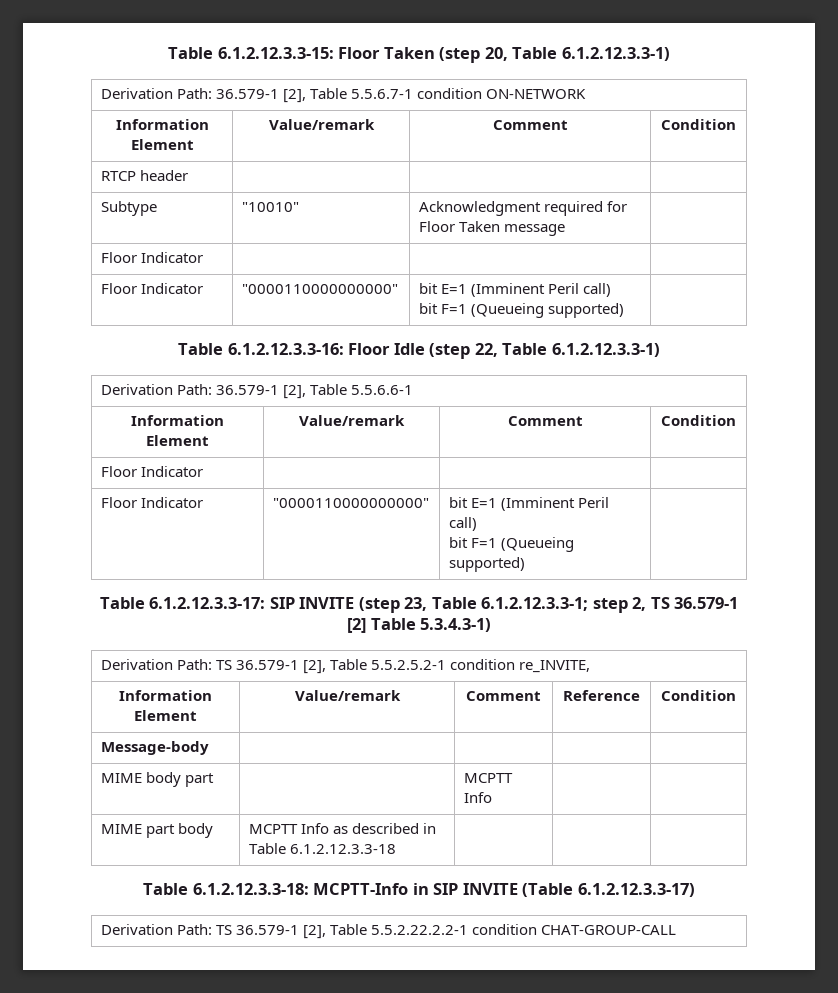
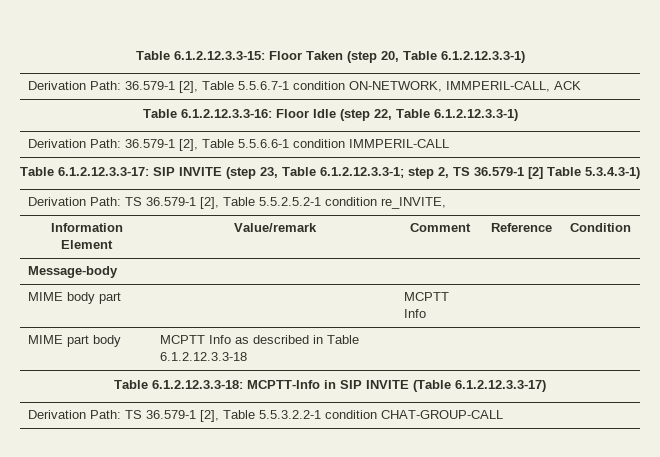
[486,89,587,99] [115,119,209,130] [130,139,194,150] [268,119,375,130] [492,120,568,130] [661,119,736,130] [100,170,188,181] [100,201,157,216] [241,202,299,212] [418,201,628,216] [418,221,566,236] [100,252,203,263] [100,283,203,294] [241,284,398,294] [418,283,612,297] [418,303,625,318] ON-NETWORK // Information Element | Value/remark | Comment | Condition // RTCP header | | | // Subtype | "10010" | Acknowledgment required for Floor Taken message | // Floor Indicator | | | // Floor Indicator | "0000110000000000" | bit E=1 (Imminent Peril call) // bit F=1 (Queueing supported) | -> [349,81,582,92] ON-NETWORK, IMMPERIL-CALL, ACK
[131,415,224,426] [146,435,209,446] [299,415,405,426] [507,416,583,426] [661,415,736,426] [100,466,203,477] [100,497,203,508] [272,498,429,508] [448,497,610,511] [448,517,477,531] [448,537,575,552] [448,557,525,572] // Information Element | Value/remark | Comment | Condition // Floor Indicator | | | // Floor Indicator | "0000110000000000" | bit E=1 (Imminent Peril call) // bit F=1 (Queueing supported) | -> [293,139,450,148] condition IMMPERIL-CALL
[371,925,469,935] 5.5.2.22.2.2-1 -> [259,410,322,419] 5.5.3.2.2-1

